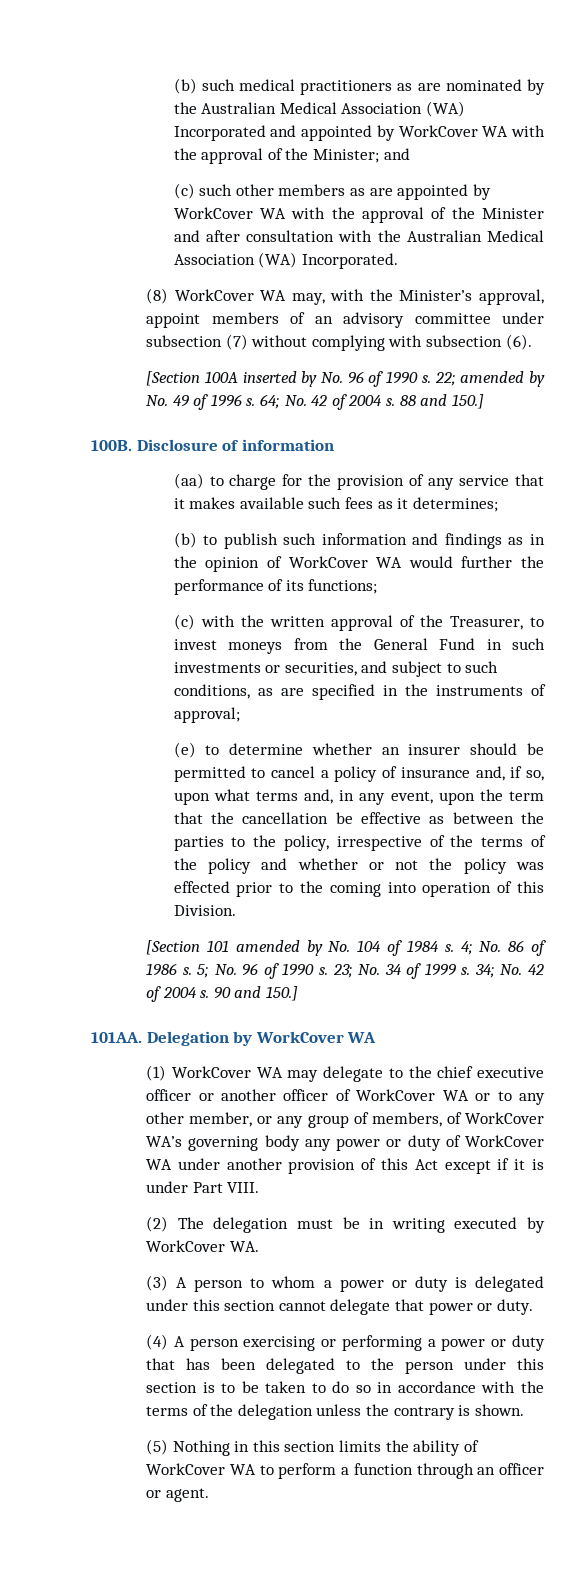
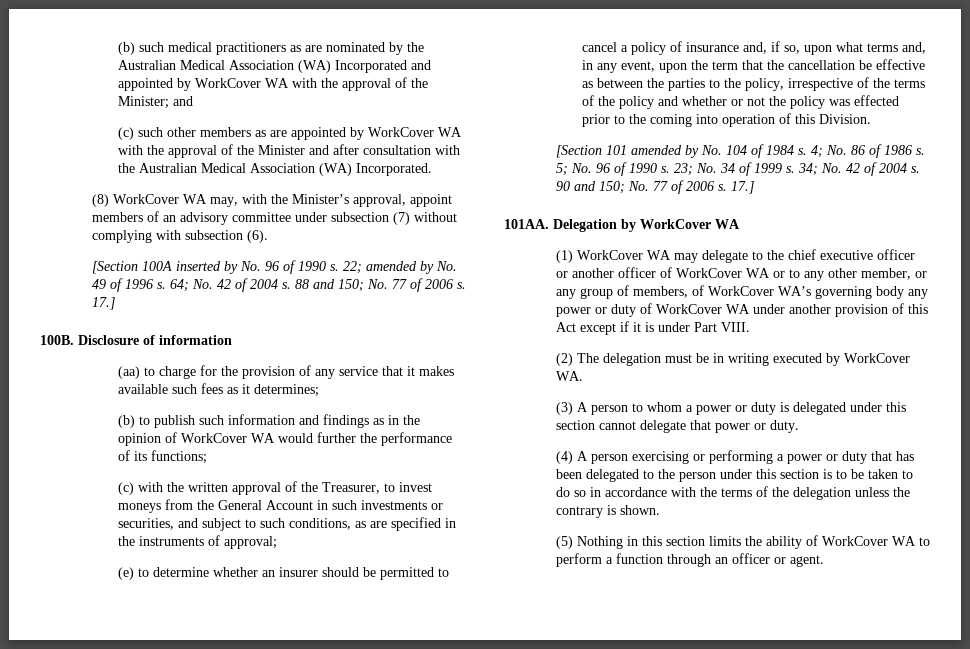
[451,394,484,409] 150.] -> [337,278,466,292] [91,297,115,310] 150; No. 77 of 2006 s. 17.]
[439,638,476,650] Fund -> [265,500,313,510] Account
[266,986,299,1001] 150.] -> [598,180,754,194] 150; No. 77 of 2006 s. 17.]

